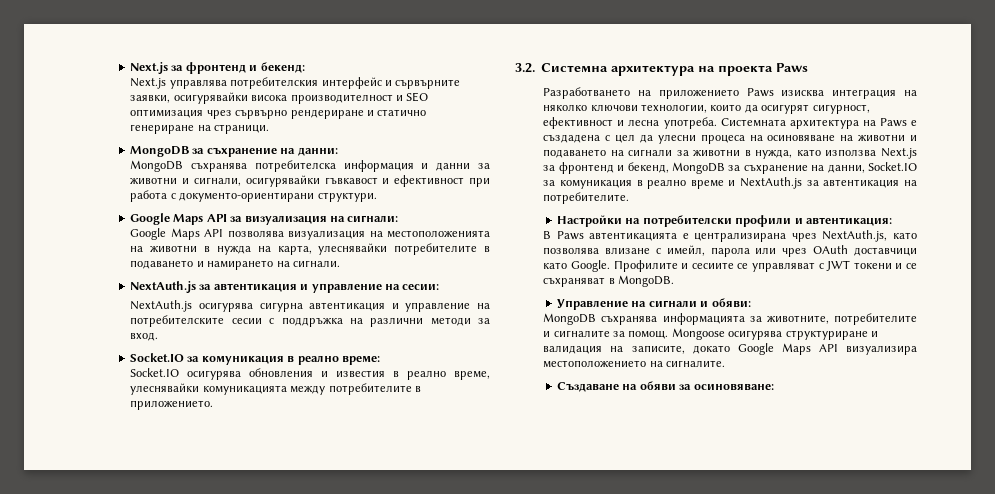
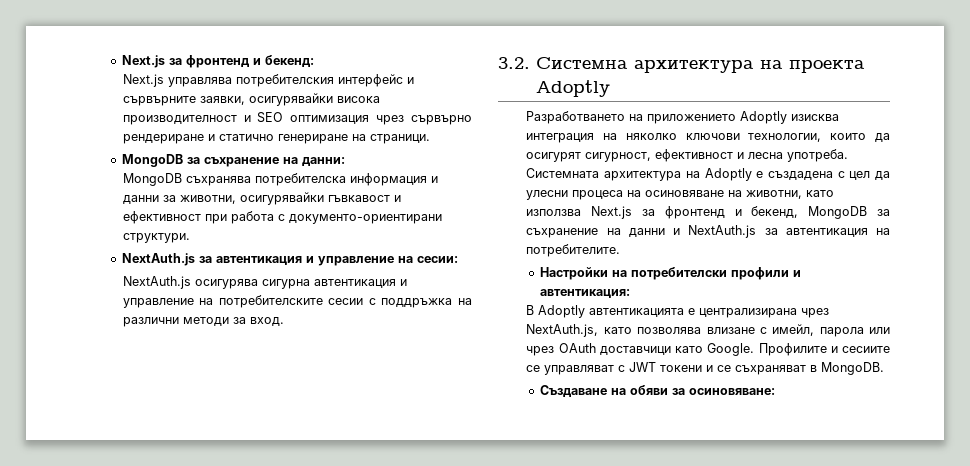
[130,177,242,186] животни и сигнали, -> [179,195,236,204] животни,
[130,213,399,225] [130,228,490,240] [130,243,490,255] [130,260,340,270] // Google Maps API за визуализация на сигнали: // Google Maps API позволява визуализация на местоположенията на животни в нужда на карта, улеснявайки потребителите в подаването и намирането на сигнали. -> (190, 238) none
[130,353,380,365] [130,368,491,380] [130,383,421,395] [130,400,214,410] // Socket.IO за комуникация в реално време: // Socket.IO осигурява обновления и известия в реално време, улеснявайки комуникацията между потребителите в приложението. -> (284, 321) none
[776,63,809,72] Paws -> [536,80,611,97] Adoptly
[746,88,774,97] Paws -> [740,111,788,124] Adoptly
[879,118,907,127] Paws -> [704,168,752,181] Adoptly
[858,134,917,142] [543,149,793,159] животни и подаването на сигнали за животни в нужда, -> [746,190,803,199] животни,
[827,162,917,173] [543,179,724,189] данни, Socket.IO за комуникация в реално време -> [628,228,665,237] данни
[556,231,584,240] Paws -> [538,305,586,318] Adoptly
[557,298,751,310] [543,313,917,325] [543,328,878,340] [543,343,917,355] [543,360,726,368] // Управление на сигнали и обяви: // MongoDB съхранява информацията за животните, потребителите и сигналите за помощ. Mongoose осигурява структуриране и валидация на записите, докато Google Maps API визуализира местоположението на сигналите. -> (885, 368) none

